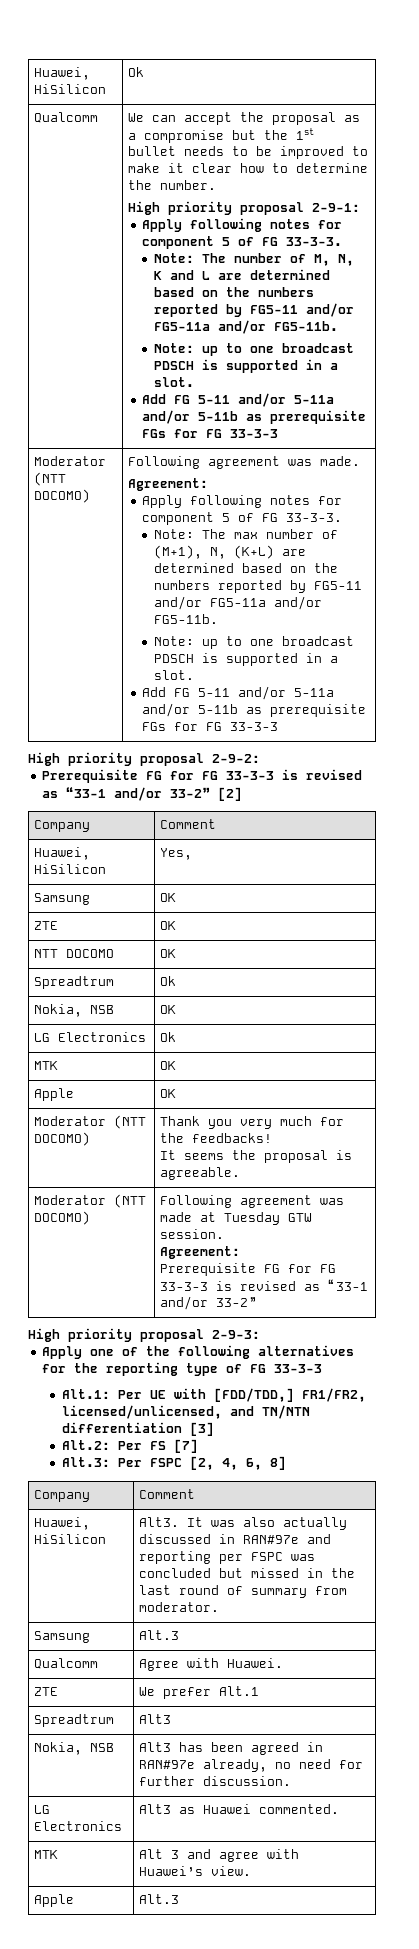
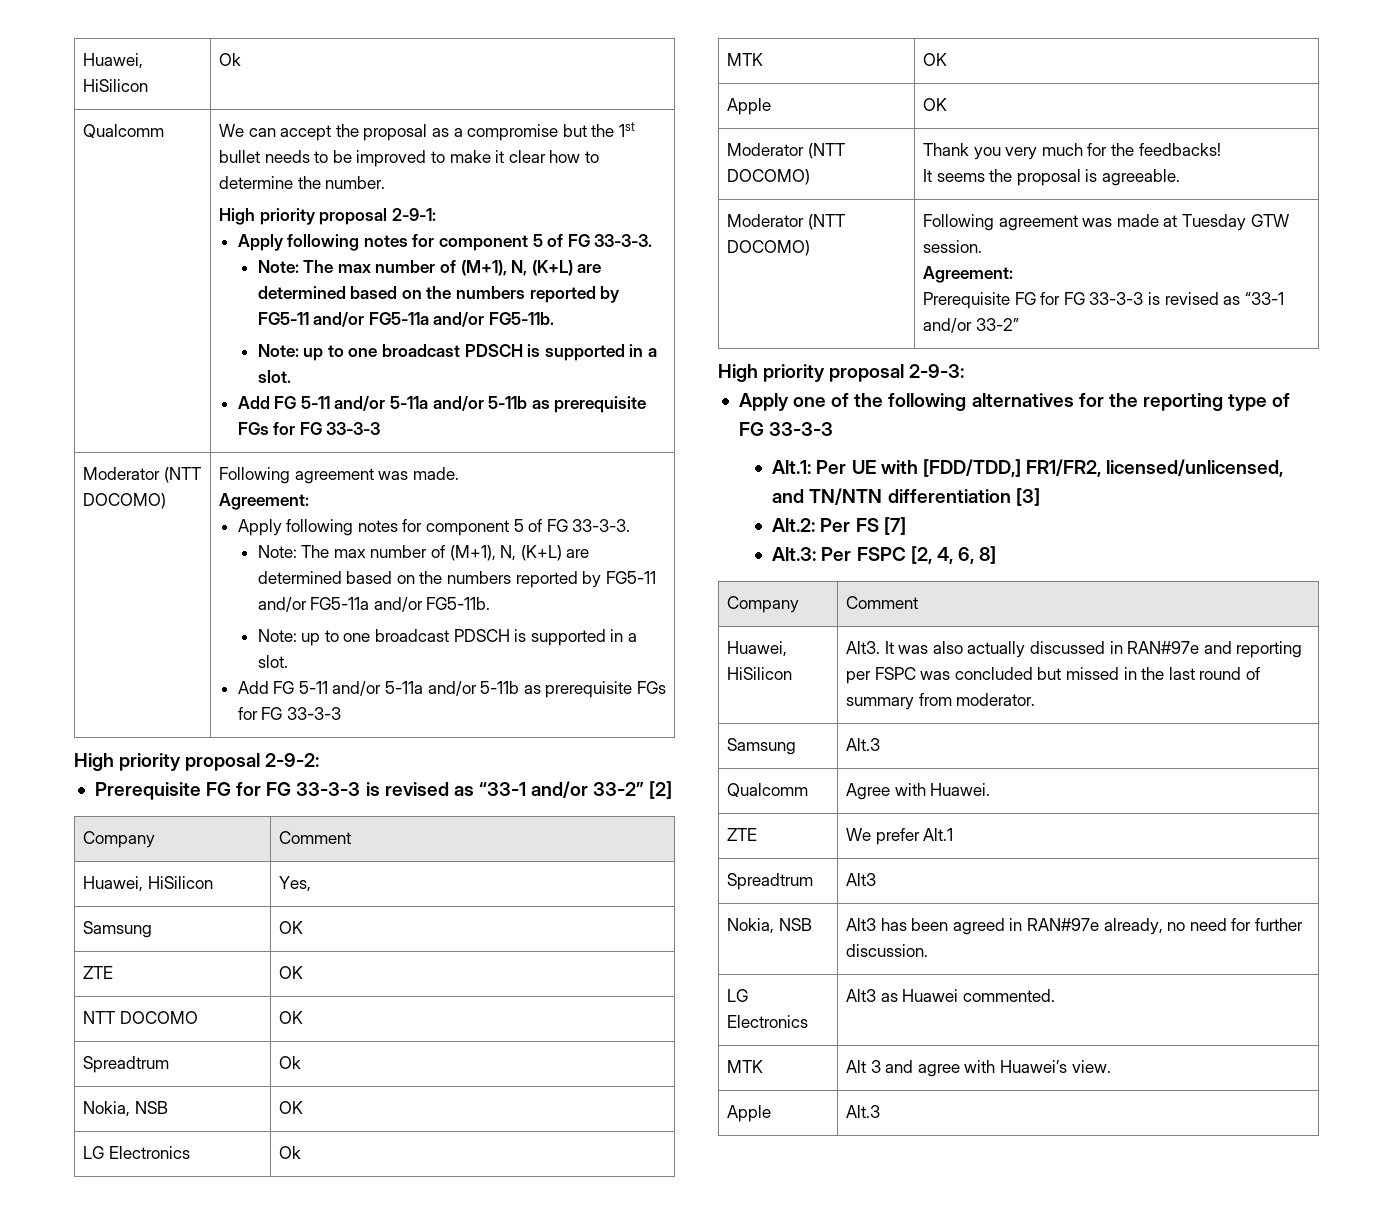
[233,253,354,266] [153,270,210,280] number of M, N, K and L -> [337,260,573,276] max number of (M+1), N, (K+L)

